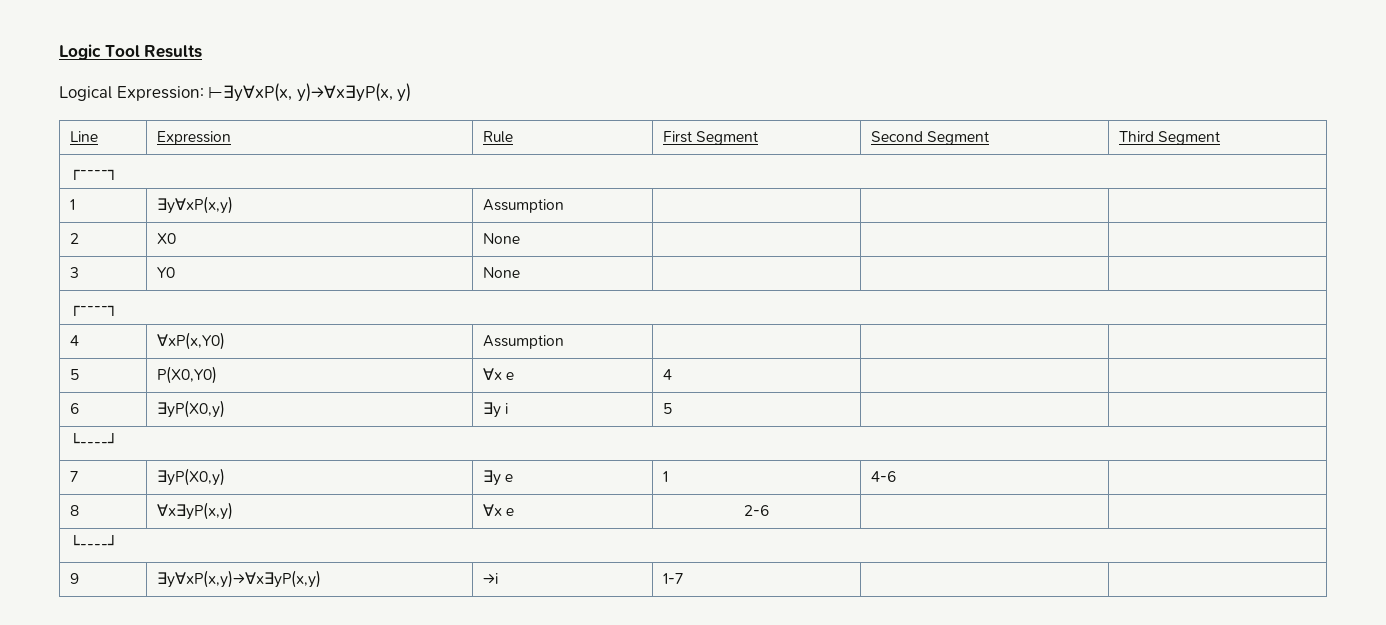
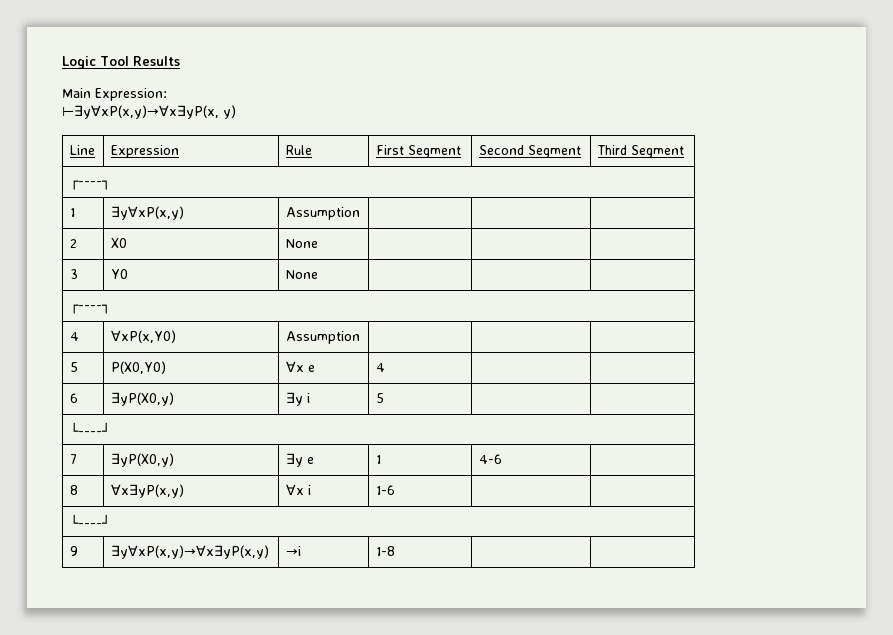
[59,86,112,101] Logical -> [62,88,91,98] Main
[208,83,393,102] ⊢∃y∀xP(x, y)→∀x∃yP(x, -> [62,105,219,119] // ⊢∃y∀xP(x,y)→∀x∃yP(x,
[505,508,514,516] [744,505,769,516] e | 2-6 -> [307,485,311,495] [375,485,395,495] i | 1-6
[662,573,683,584] 1-7 -> [375,546,395,556] 1-8

